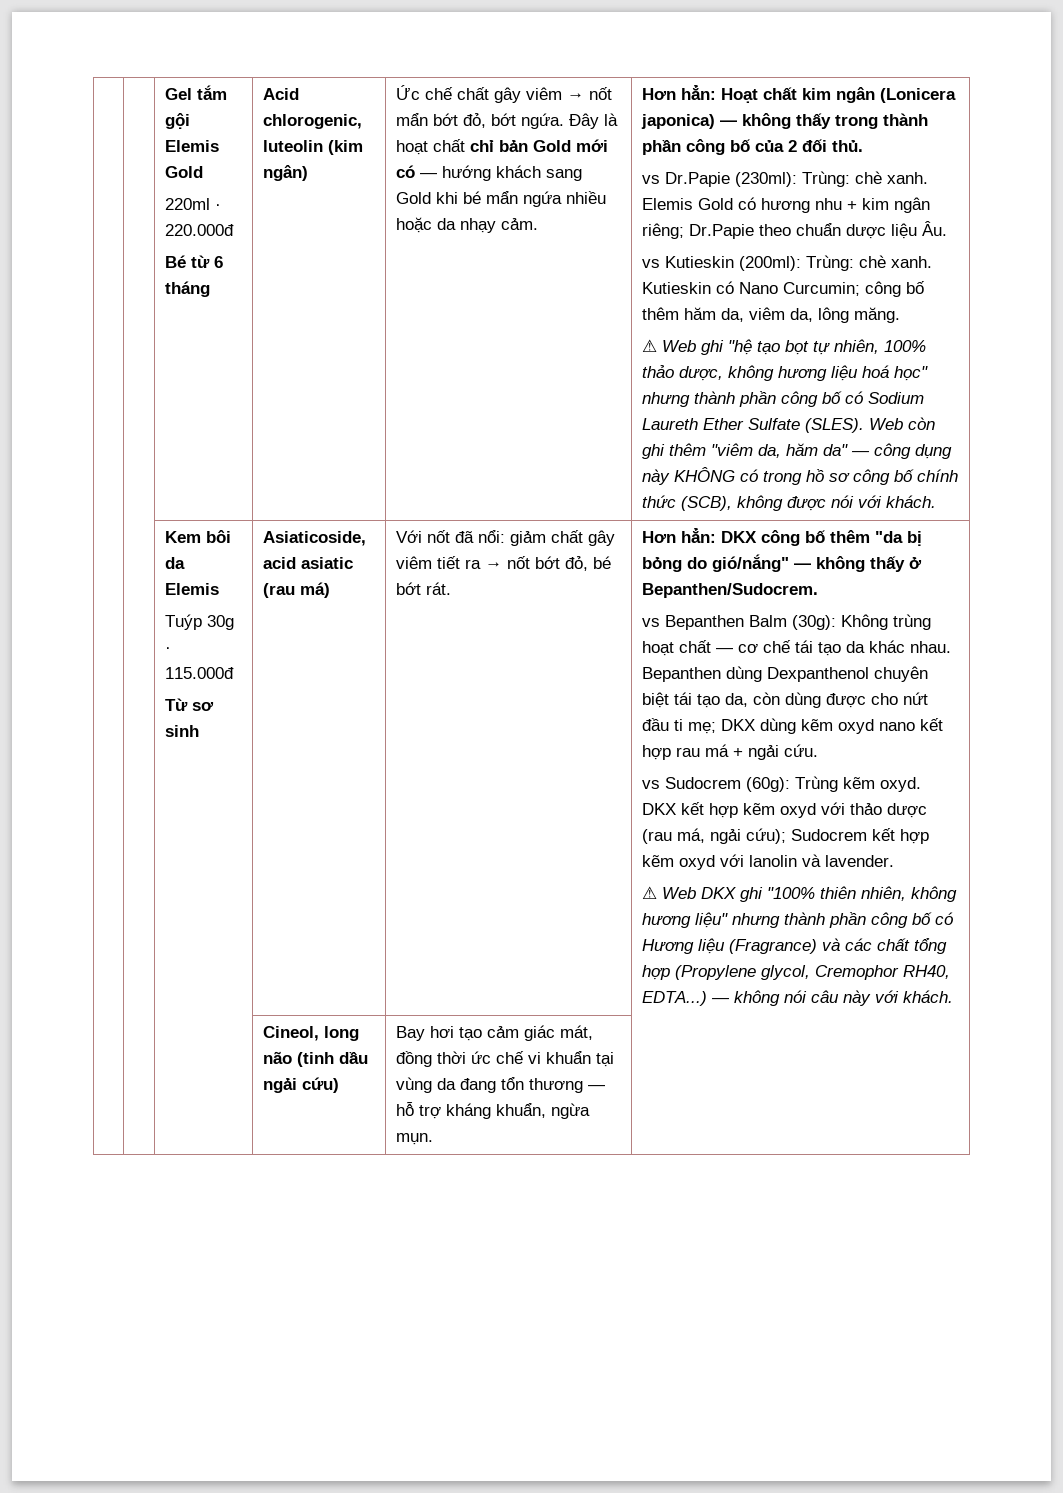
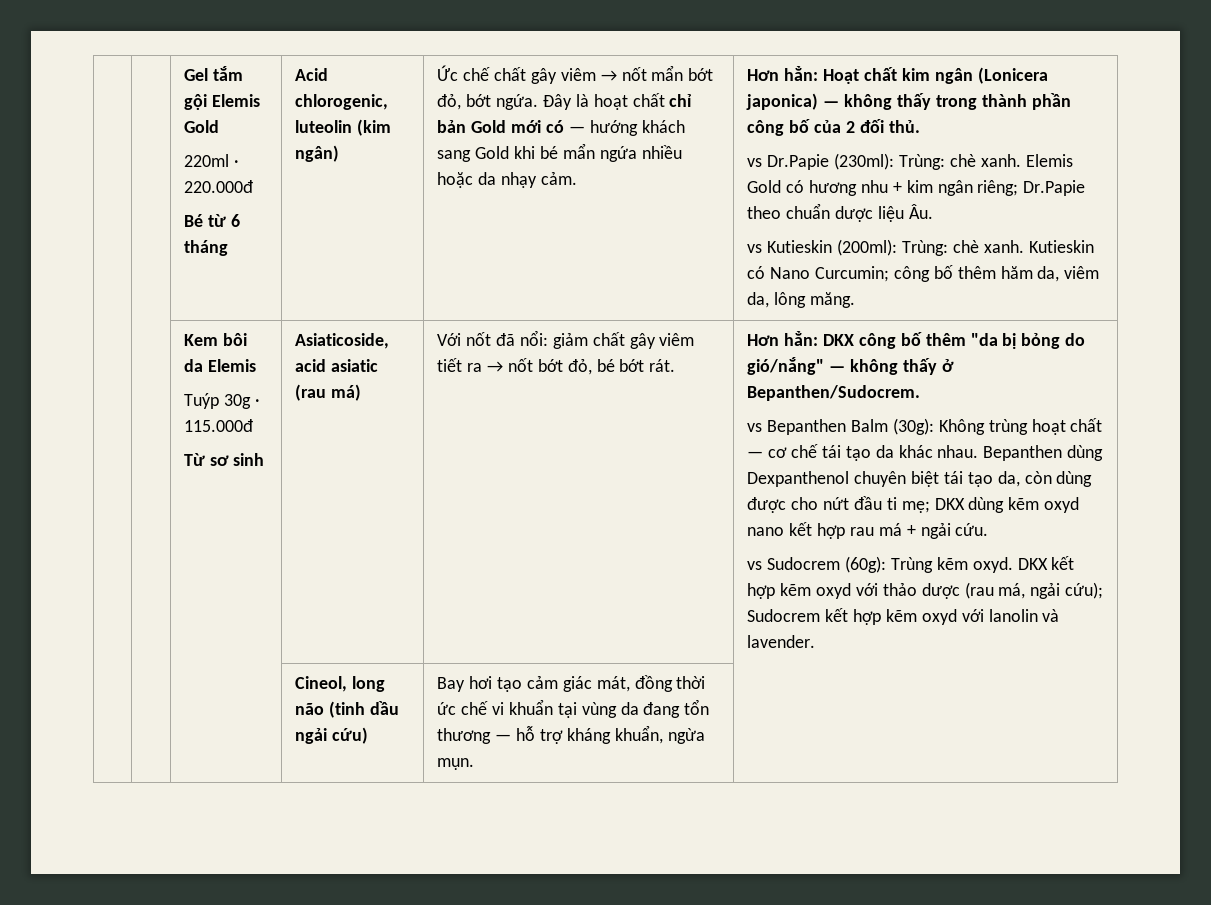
[641,339,926,355] [641,365,928,381] [641,391,924,407] [641,417,935,433] [641,443,952,459] [641,467,958,485] [641,495,936,511] // ⚠ Web ghi "hệ tạo bọt tự nhiên, 100% thảo dược, không hương liệu hoá học" nhưng thành phần công bố có Sodium Laureth Ether Sulfate (SLES). Web còn ghi thêm "viêm da, hăm da" — công dụng này KHÔNG có trong hồ sơ công bố chính thức (SCB), không được nói với khách. -> (856, 300) none
[641,886,957,902] [641,912,953,928] [641,938,947,954] [641,965,950,980] [641,990,953,1006] // ⚠ Web DKX ghi "100% thiên nhiên, không hương liệu" nhưng thành phần công bố có Hương liệu (Fragrance) và các chất tổng hợp (Propylene glycol, Cremophor RH40, EDTA...) — không nói câu này với khách. -> (816, 641) none

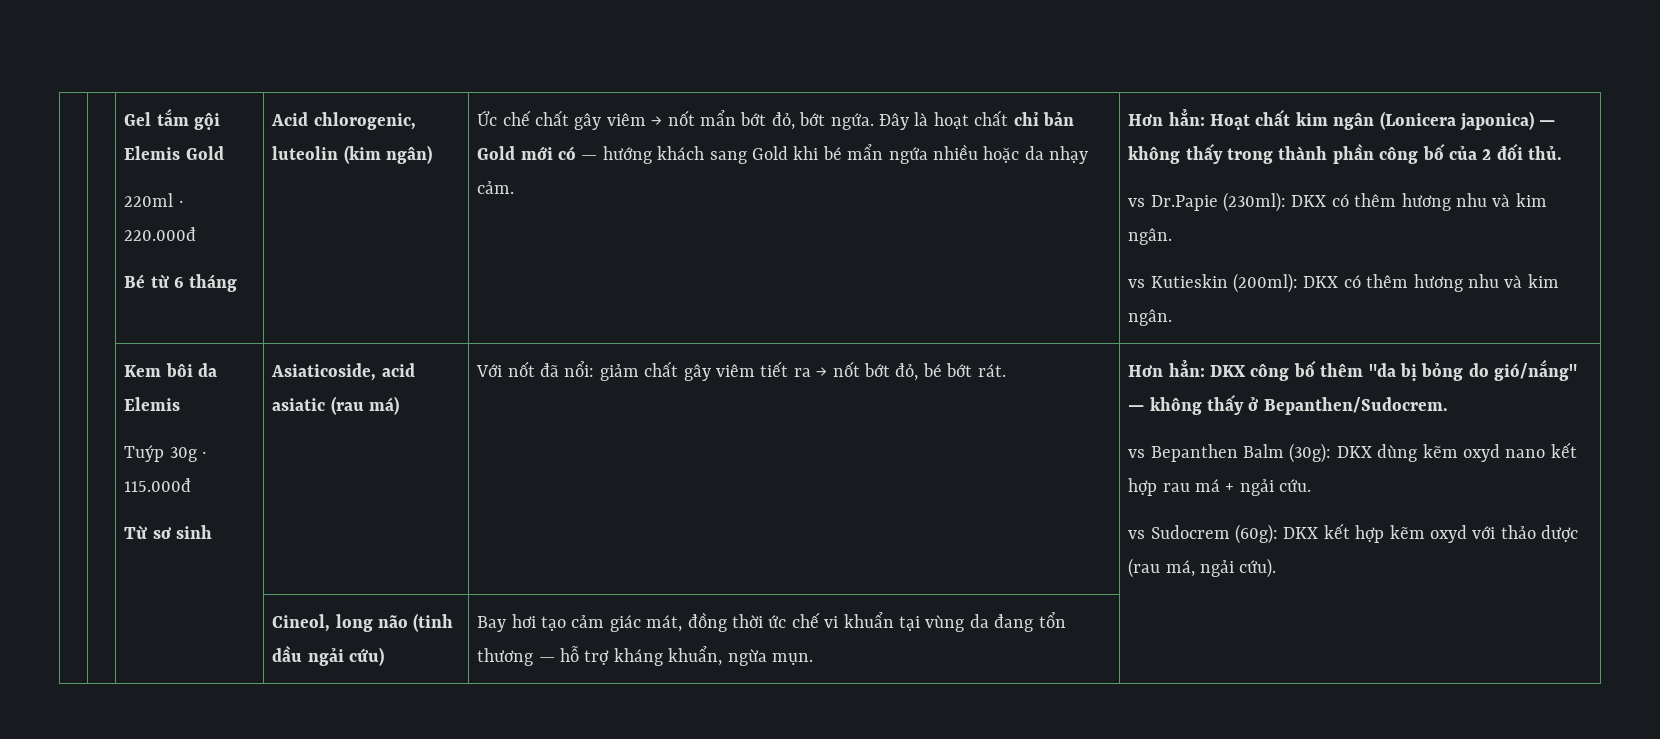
[898,154,1073,170] [747,180,1086,196] [747,203,933,222] [747,239,1094,256] [747,265,1100,282] [747,292,856,308] Trùng: chè xanh. Elemis Gold có hương nhu + kim ngân riêng; Dr.Papie theo chuẩn dược liệu Âu. // vs Kutieskin (200ml): Trùng: chè xanh. Kutieskin có Nano Curcumin; công bố thêm hăm da, viêm da, lông măng. -> [1291,193,1547,211] [1128,228,1173,245] [1128,273,1559,293] [1128,309,1173,326] DKX có thêm hương nhu và kim ngân. // vs Kutieskin (200ml): DKX có thêm hương nhu và kim ngân.
[938,418,1103,435] [747,444,1104,461] [747,471,1093,487] [747,496,930,513] Không trùng hoạt chất — cơ chế tái tạo da khác nhau. Bepanthen dùng Dexpanthenol chuyên biệt tái tạo da, còn dùng được cho nứt đầu ti mẹ; -> (1332, 453) none
[890,557,1013,573] Trùng kẽm oxyd. -> (1278, 534) none
[1065,582,1104,599] [747,608,1060,625] [747,635,816,648] cứu); Sudocrem kết hợp kẽm oxyd với lanolin và lavender. -> [1239,558,1277,578] cứu).

